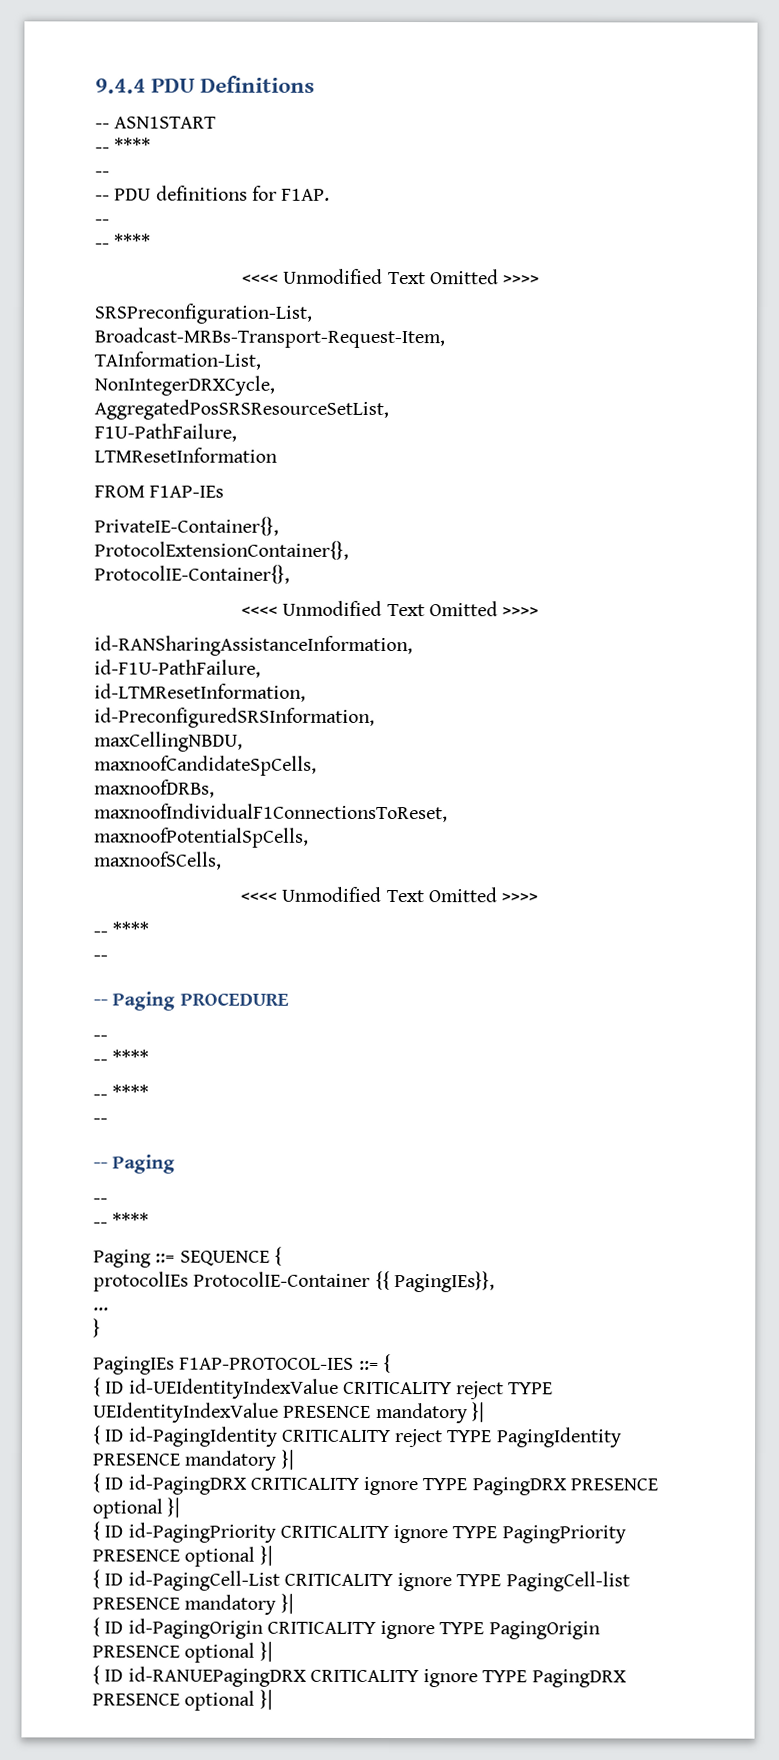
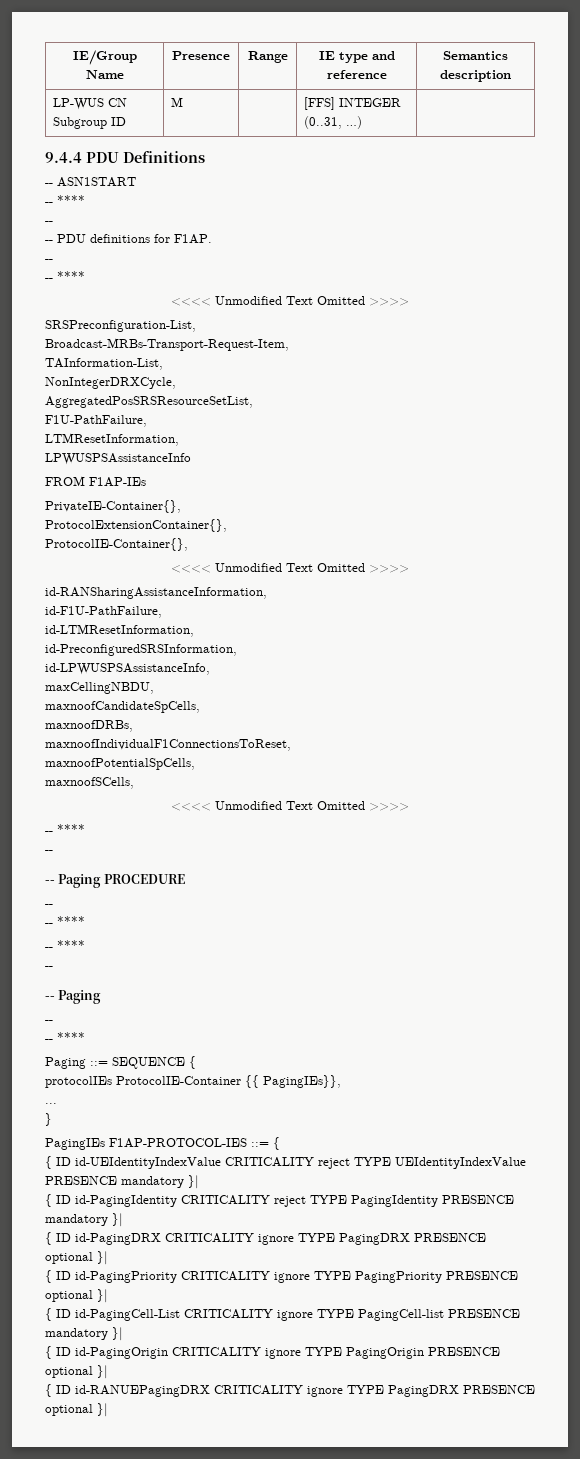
(95, 86) none -> [72,50,137,65] [85,70,124,79] [172,51,230,60] [247,51,288,63] [318,51,395,63] [326,70,387,79] [443,51,509,60] [440,70,512,82] [53,98,128,110] [53,117,127,129] [171,97,184,107] [304,97,402,110] [304,116,363,129] IE/Group Name | Presence | Range | IE type and reference | Semantics description // LP-WUS CN Subgroup ID | M | | [FFS] INTEGER (0..31, …) | //
[94,447,277,463] LTMResetInformation -> [45,433,179,446] [45,453,191,465] LTMResetInformation, // LPWUSPSAssistanceInfo
(375, 717) none -> [45,663,210,675] // id-LPWUSPSAssistanceInfo,

